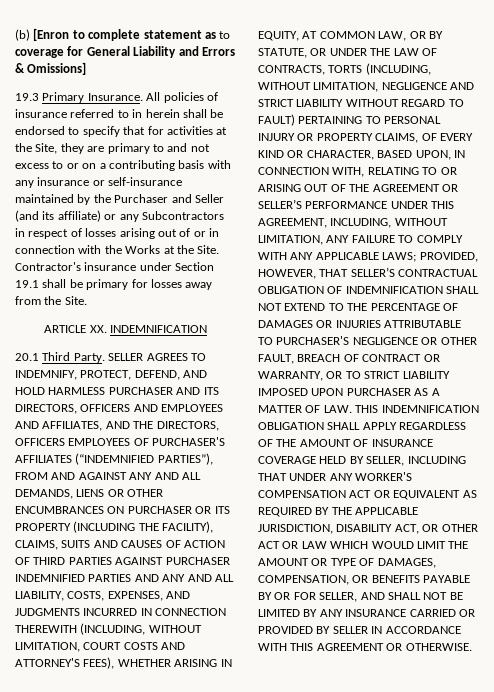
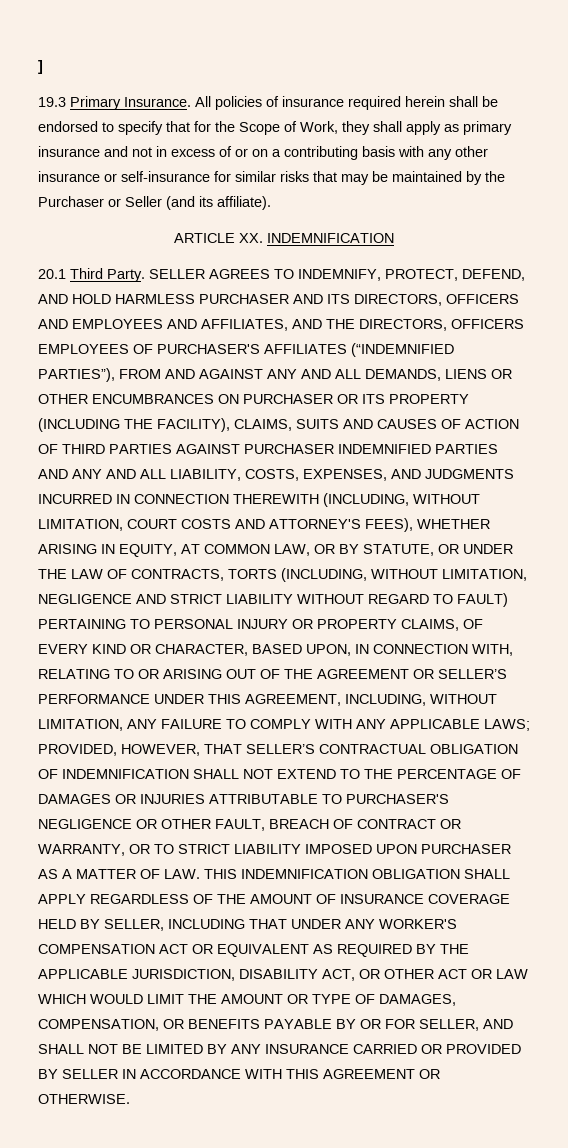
[15,28,231,41] [15,46,235,58] [15,62,87,75] (b) [Enron to complete statement as to coverage for General Liability and Errors & Omissions] -> [38,60,43,74] ]
[70,109,143,118] referred to in -> [348,96,401,110] required
[166,126,228,135] [15,143,210,154] [15,161,64,169] activities at the Site, they are primary to and not excess to -> [215,121,512,135] [38,146,232,157] the Scope of Work, they shall apply as primary insurance and not in excess of
(34, 184) none -> [455,146,488,157] other
(183, 181) none -> [214,171,388,185] for similar risks that may be
[171,194,192,203] and -> [108,198,121,207] or
[57,210,224,222] [15,228,219,239] [15,245,220,254] [15,262,215,271] [15,279,213,290] [15,296,87,305] affiliate) or any Subcontractors in respect of losses arising out of or in connection with the Works at the Site. Contractor's insurance under Section 19.1 shall be primary for losses away from the Site. -> [217,196,271,210] affiliate).

